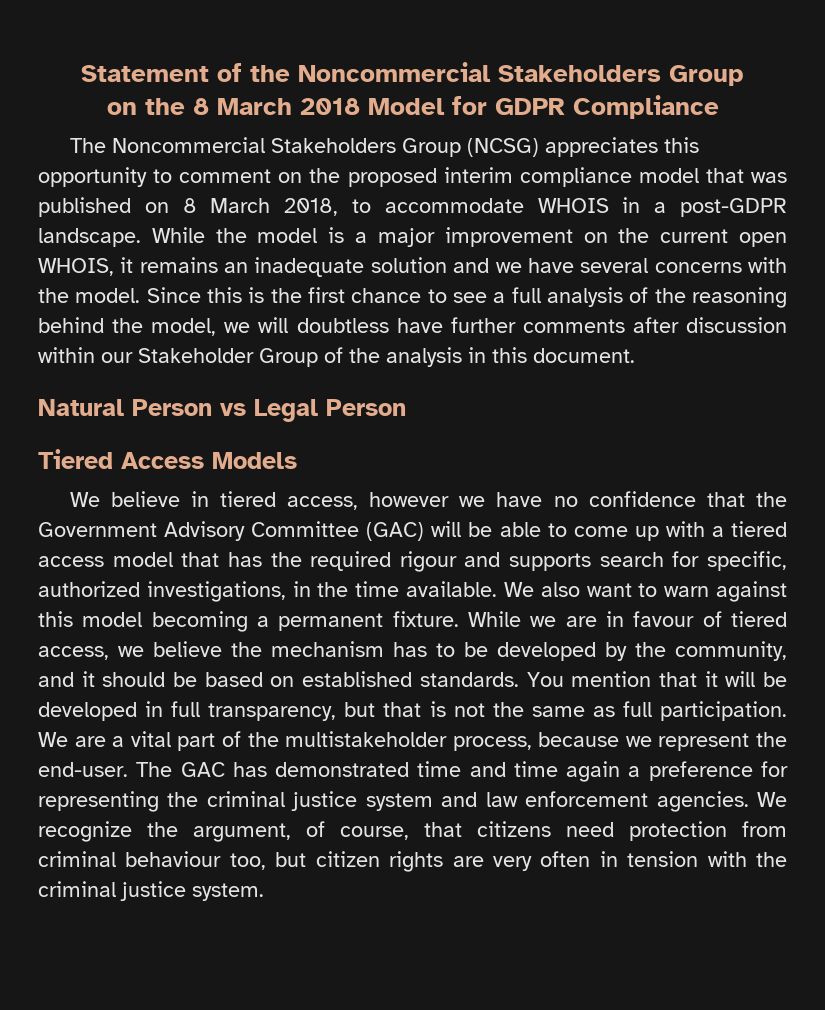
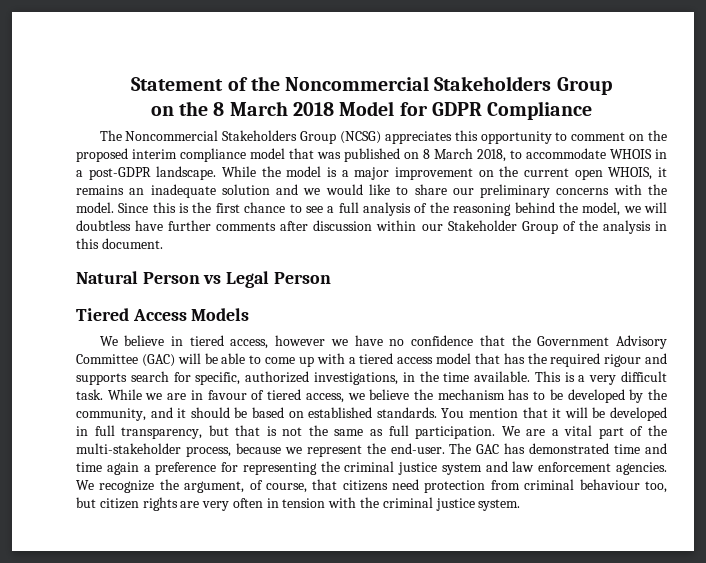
[527,258,649,273] have several -> [325,184,551,198] would like to share our preliminary
[503,581,788,602] [38,611,459,632] We also want to warn against this model becoming a permanent fixture. -> [534,371,667,385] [76,389,103,400] This is a very difficult task.
[285,731,448,747] multistakeholder -> [76,443,181,454] multi-stakeholder

